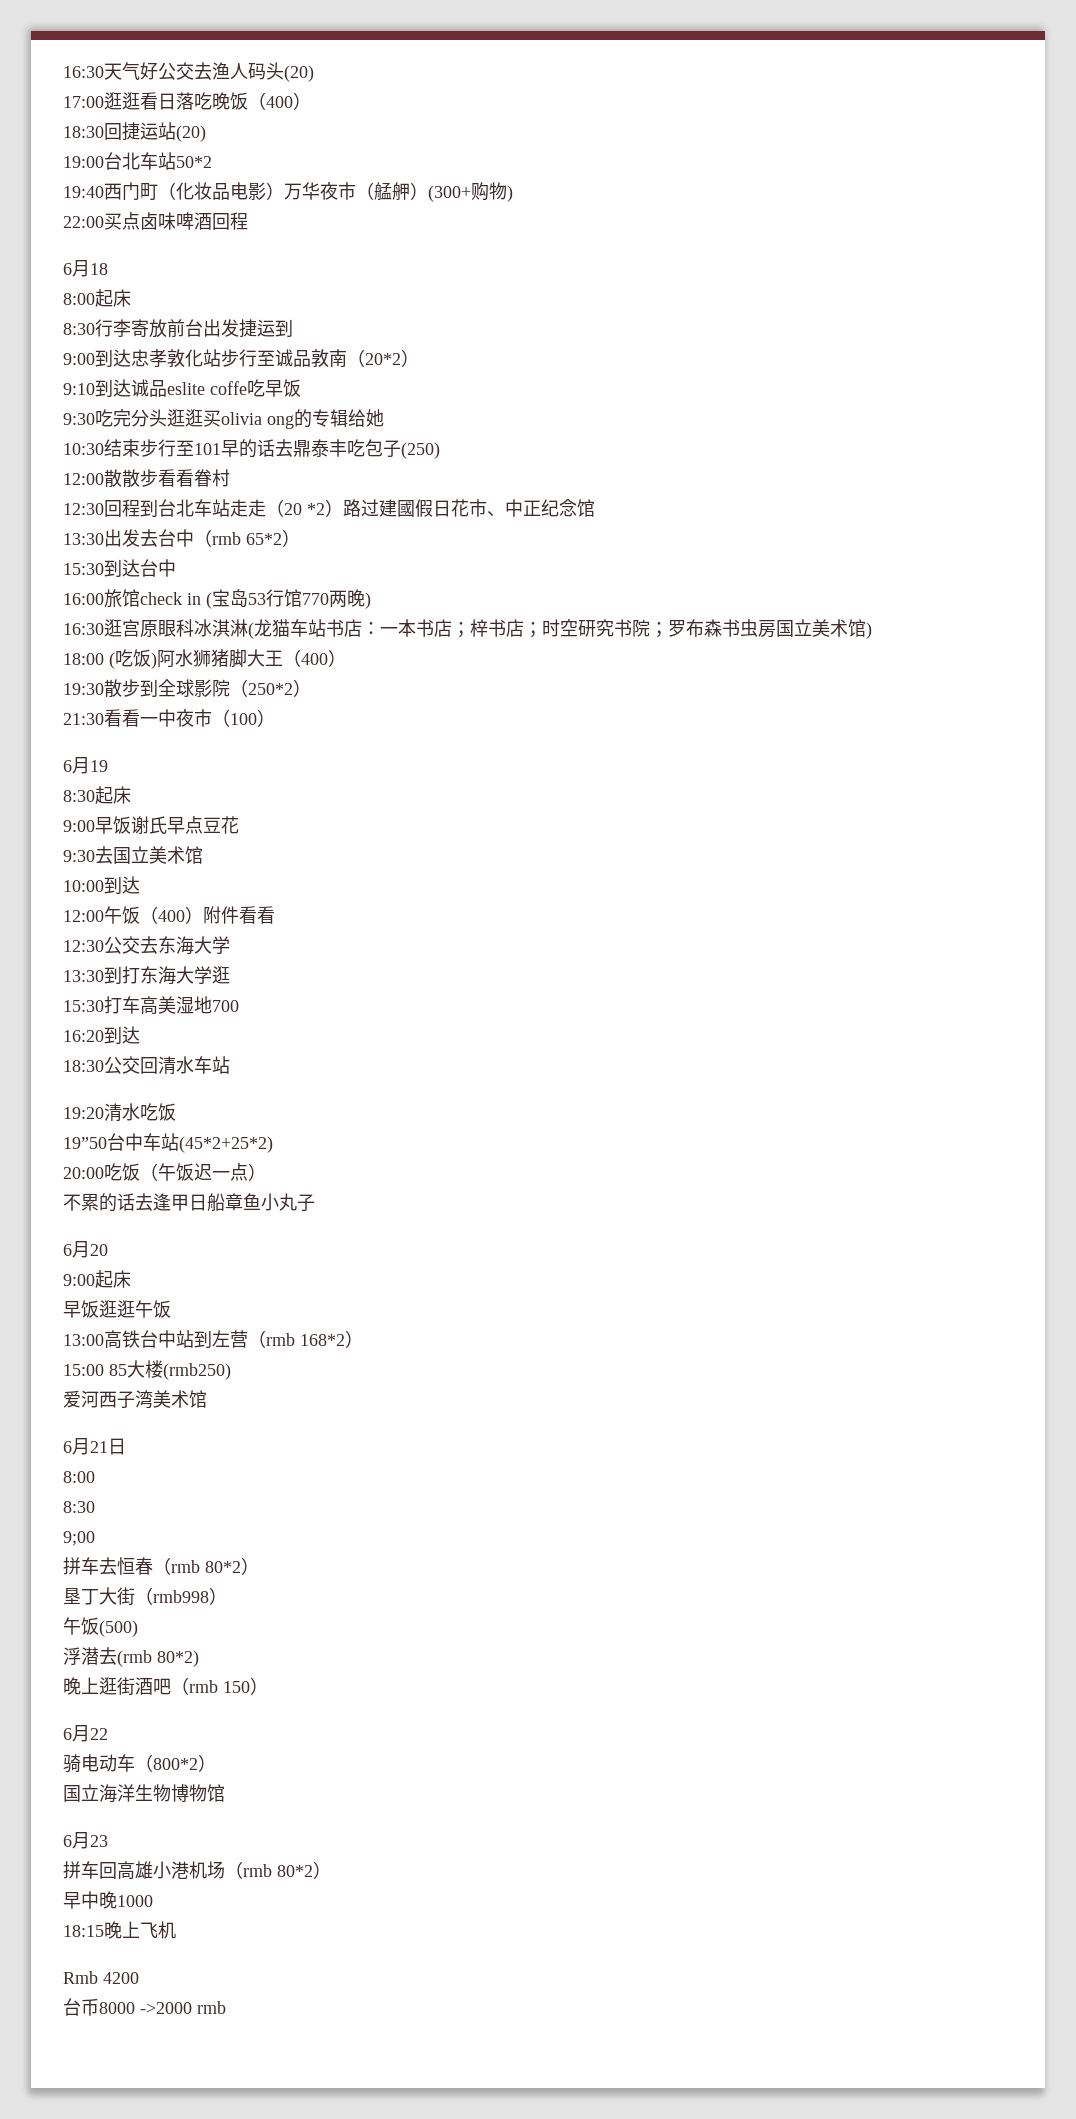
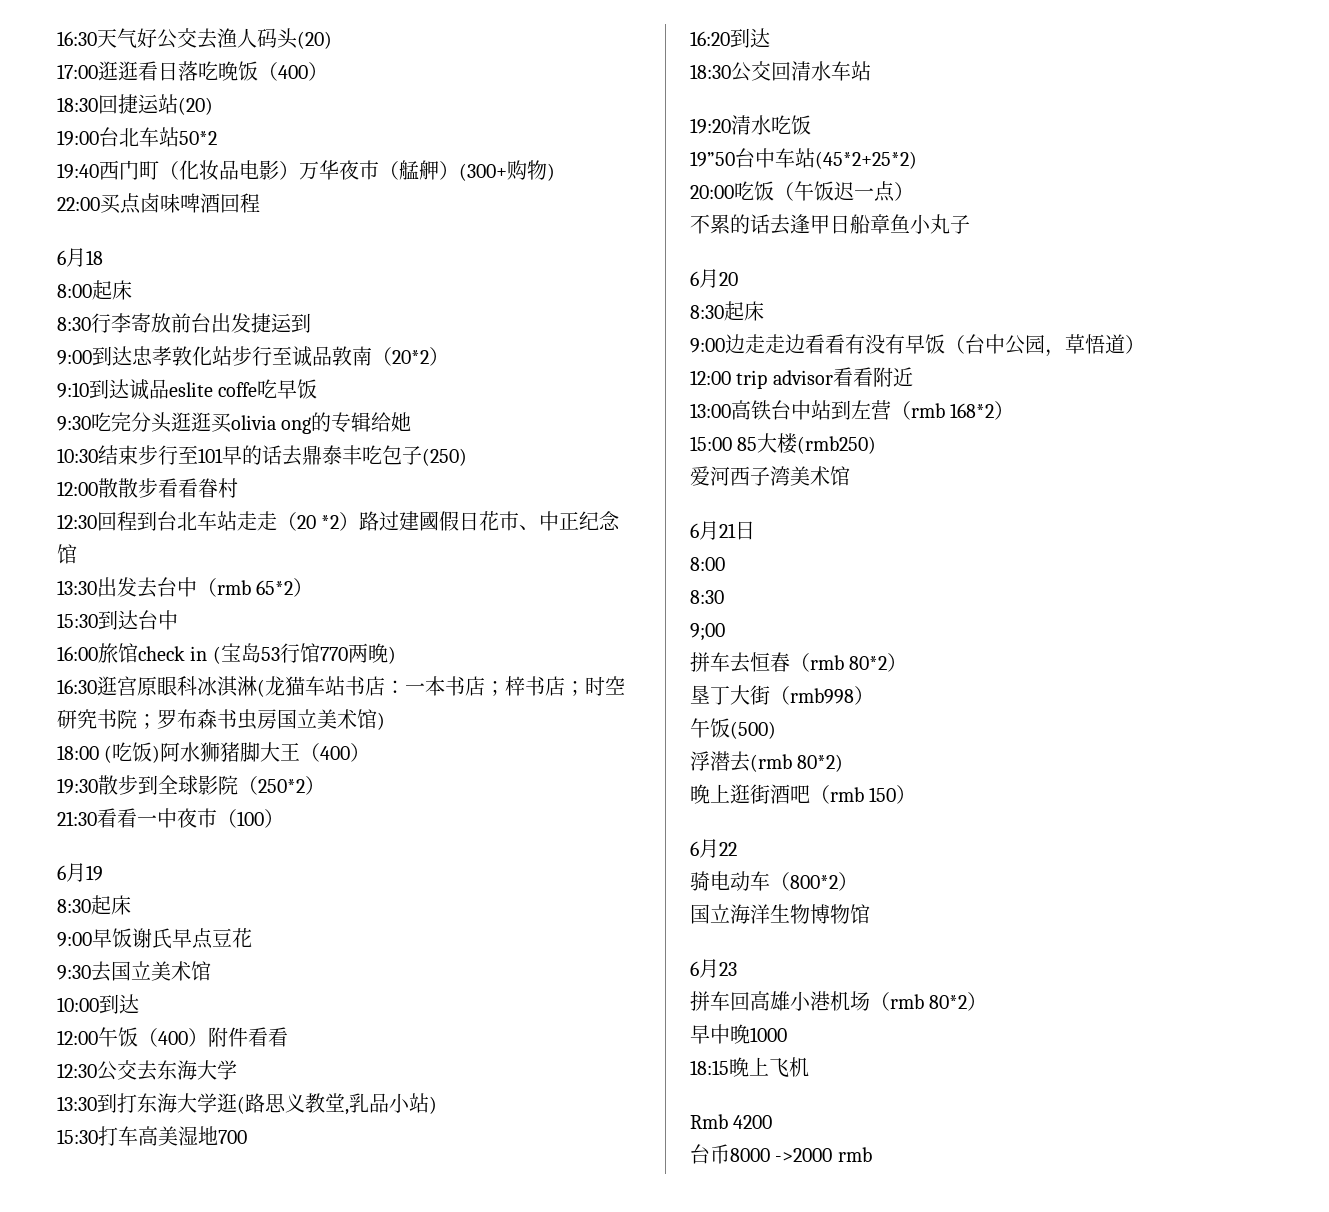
(230, 975) none -> [237,1093,437,1115] (路思义教堂,乳品小站)
[63,1270,131,1288] [63,1300,171,1318] 9:00起床 // 早饭逛逛午饭 -> [690,301,764,321] [690,334,1145,357] [690,367,913,389] 8:30起床 // 9:00边走走边看看有没有早饭（台中公园，草悟道） // 12:00 trip advisor看看附近

